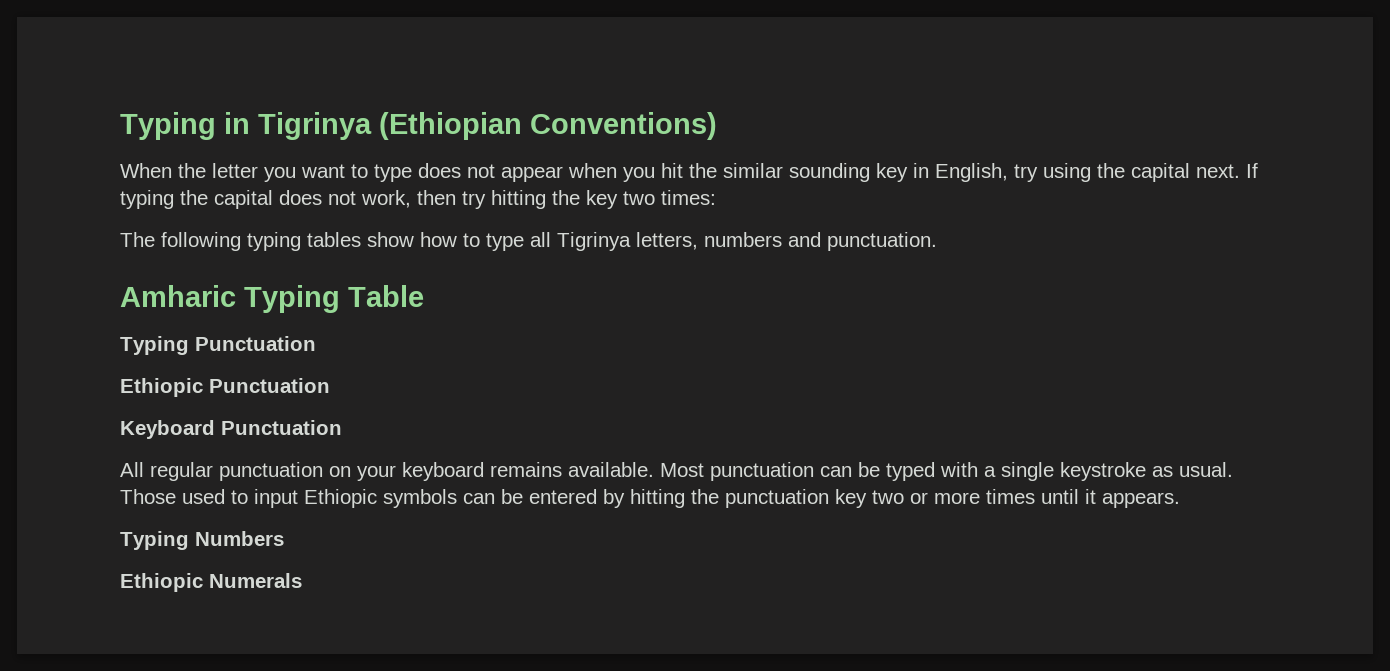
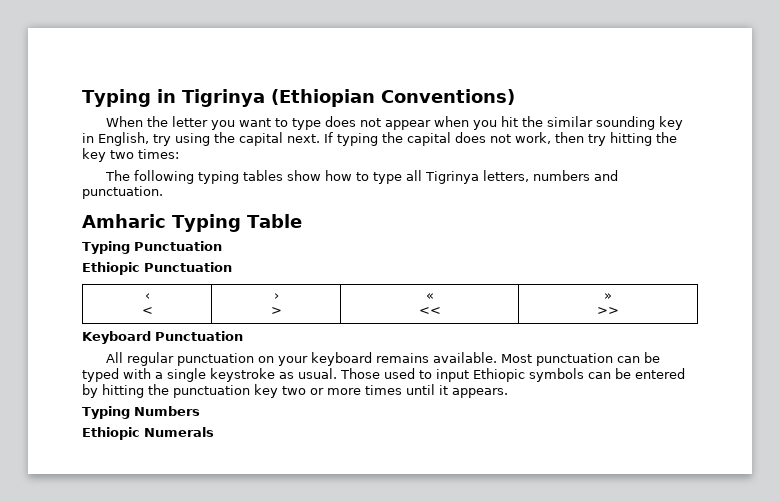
(330, 385) none -> [144,293,150,300] [141,307,153,315] [273,293,279,300] [270,307,282,315] [425,293,434,300] [418,307,441,315] [604,293,612,300] [597,307,619,315] // ‹ // < | › // > | « // << | » // >>

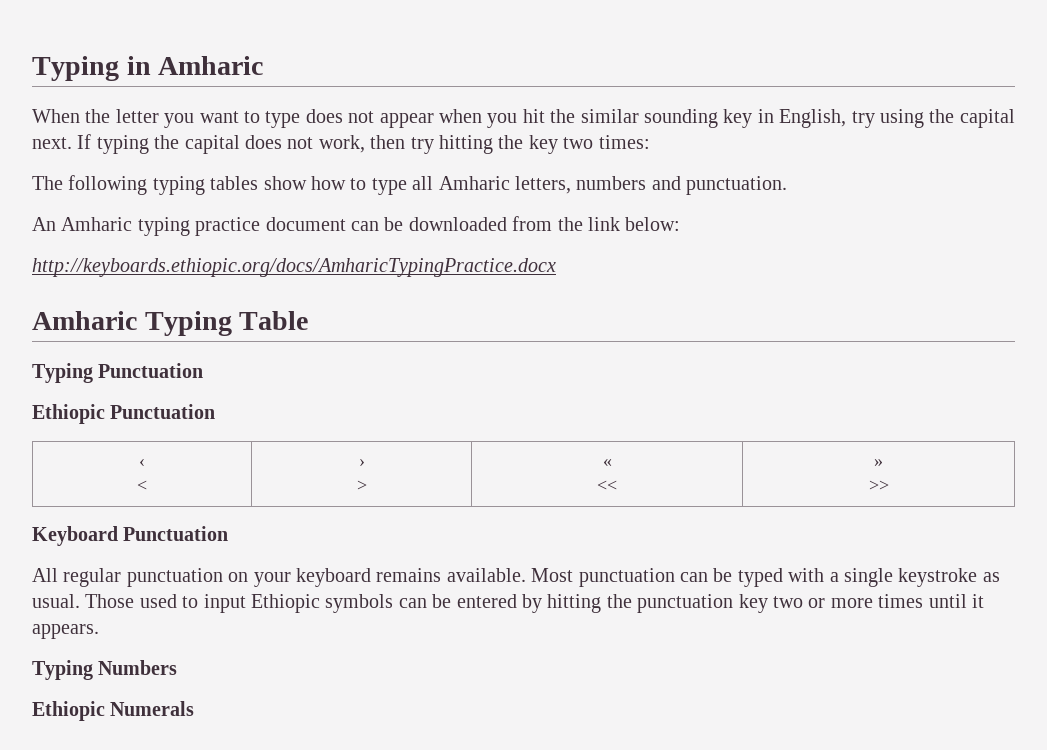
[181,89,515,107] Tigrinya (Ethiopian Conventions) -> [158,56,264,75] Amharic
[425,171,480,184] Tigrinya -> [438,176,510,190] Amharic
(163, 192) none -> [32,216,681,236] [32,258,556,277] // An Amharic typing practice document can be downloaded from the link below: // http://keyboards.ethiopic.org/docs/AmharicTypingPractice.docx

